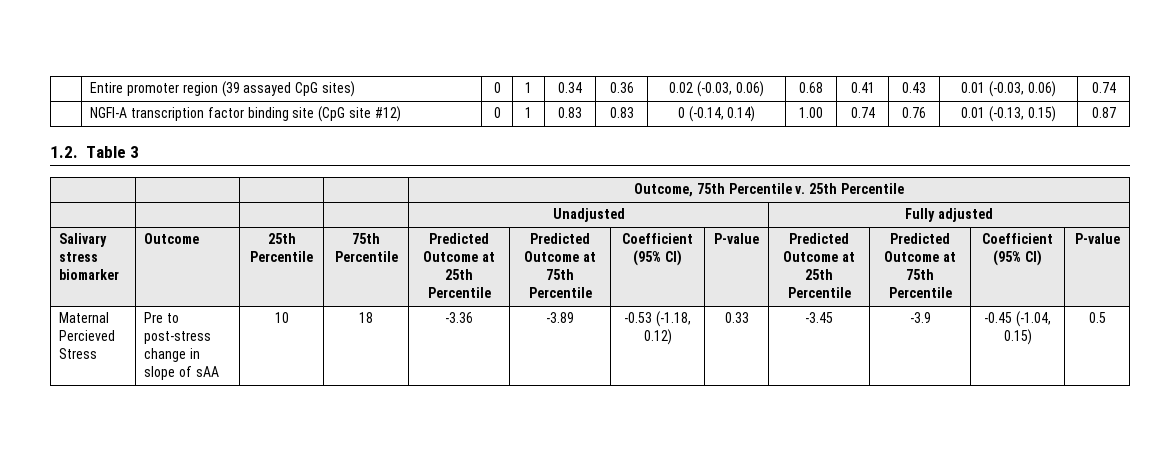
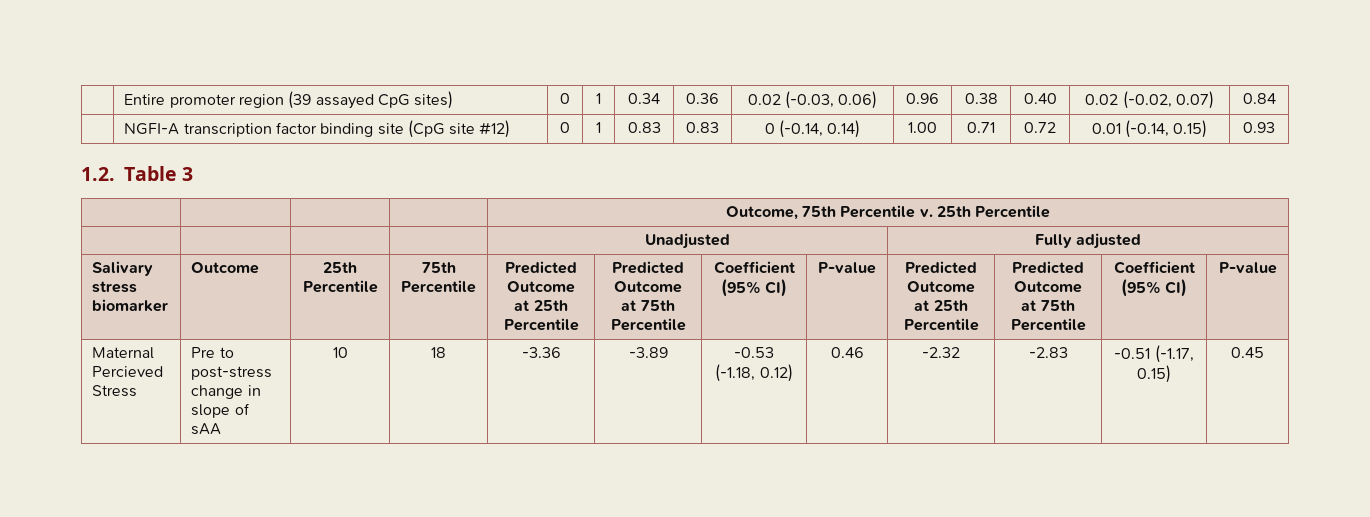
[799,82,823,93] [850,82,875,93] [902,82,926,93] [961,81,1056,97] [1091,82,1116,93] 0.68 | 0.41 | 0.43 | 0.01 (-0.03, 0.06) | 0.74 -> [906,93,939,104] [964,93,998,104] [1023,93,1057,104] [1085,91,1214,109] [1242,93,1276,104] 0.96 | 0.38 | 0.40 | 0.02 (-0.02, 0.07) | 0.84
[850,107,875,118] [902,107,926,118] [961,106,1056,122] [1091,107,1116,118] 0.74 | 0.76 | 0.01 (-0.13, 0.15) | 0.87 -> [967,122,995,133] [1024,122,1056,133] [1091,120,1208,138] [1243,122,1275,133] 0.71 | 0.72 | 0.01 (-0.14, 0.15) | 0.93
[724,312,749,323] [805,312,833,323] [909,312,931,323] [984,311,1051,327] [1003,329,1032,345] [1088,312,1106,323] 0.33 | -3.45 | -3.9 | -0.45 (-1.04, 0.15) | 0.5 -> [830,347,864,358] [922,347,960,358] [1028,347,1068,358] [1114,345,1194,363] [1137,365,1171,383] [1231,347,1264,358] 0.46 | -2.32 | -2.83 | -0.51 (-1.17, 0.15) | 0.45

